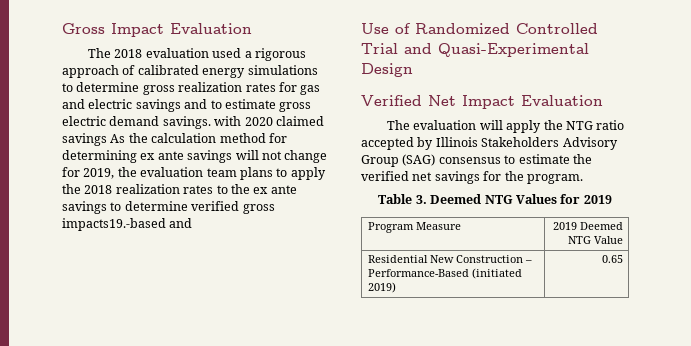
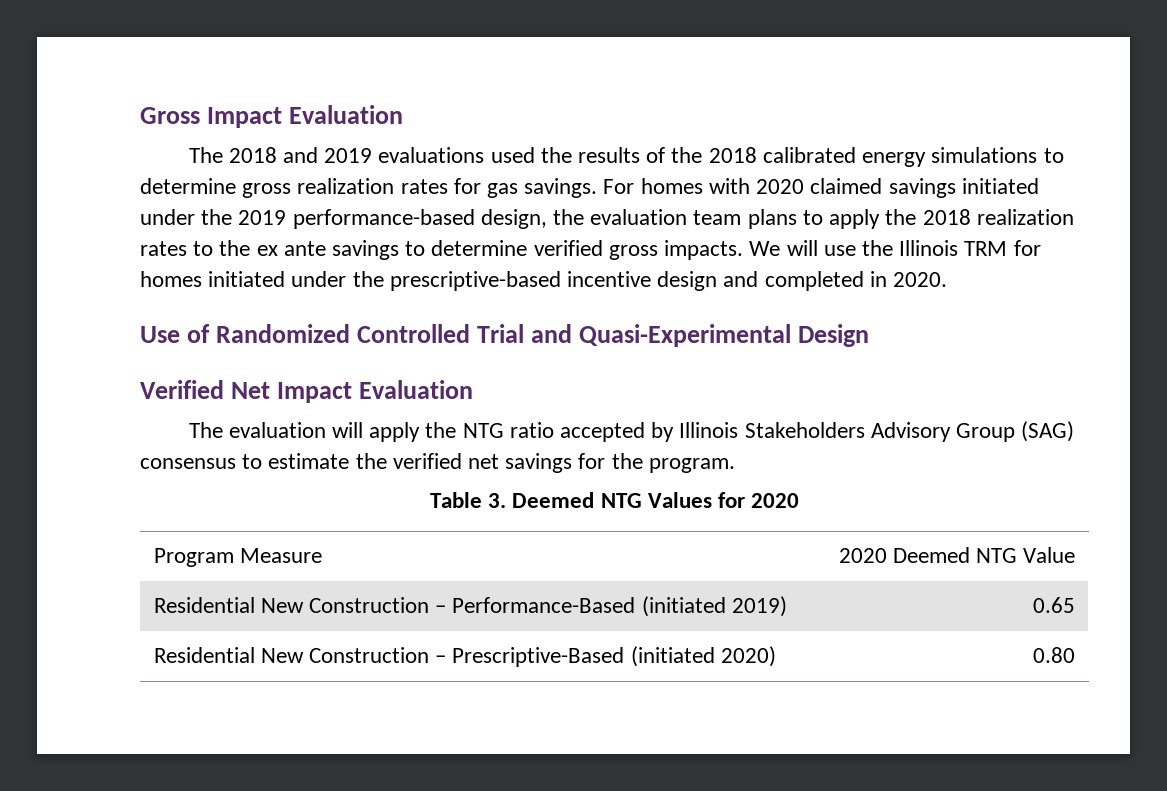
[145,48,306,61] [62,65,136,78] evaluation used a rigorous approach of -> [283,147,757,163] and 2019 evaluations used the results of the 2018
[62,99,312,112] [62,116,324,129] [62,133,287,146] [62,150,328,163] [62,167,115,179] and electric savings and to estimate gross electric demand savings. with 2020 claimed savings As the calculation method for determining ex ante savings will not change for 2019, -> [524,178,1039,198] [140,209,547,229] savings. For homes with 2020 claimed savings initiated under the 2019 performance-based design,
[62,218,193,231] impacts19.-based and -> [664,240,1041,260] [140,271,948,291] impacts. We will use the Illinois TRM for homes initiated under the prescriptive-based incentive design and completed in 2020.
[583,195,612,204] 2019 -> [751,493,800,508] 2020
[552,222,577,230] 2019 -> [838,548,887,563] 2020
(623, 259) none -> [153,646,776,667] [1033,647,1076,663] // Residential New Construction – Prescriptive-Based (initiated 2020) | 0.80

